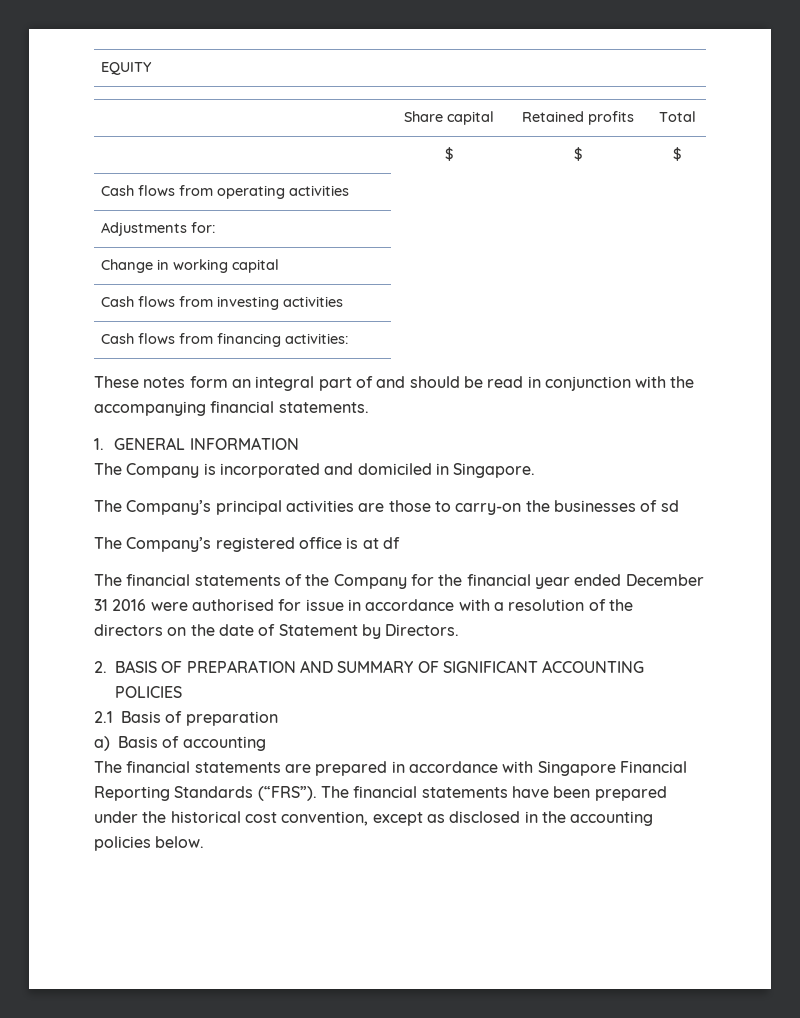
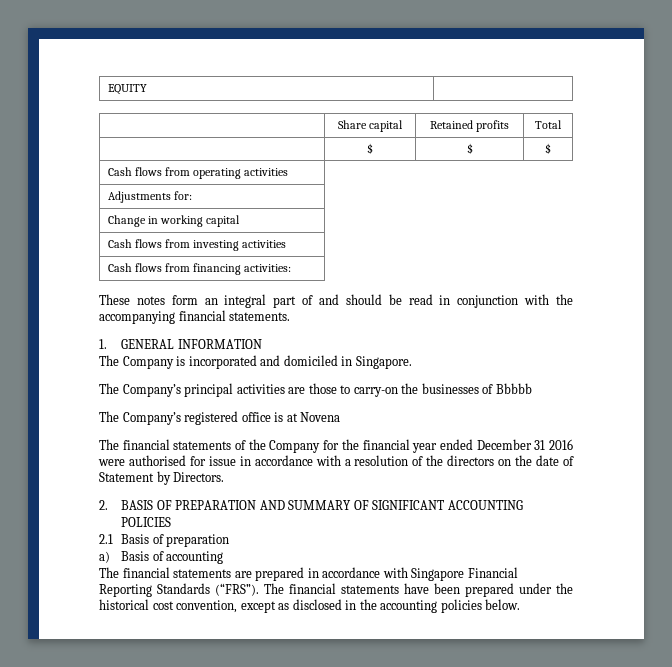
[660,500,679,512] sd -> [495,383,532,394] Bbbbb
[382,537,400,549] df -> [300,412,341,422] Novena

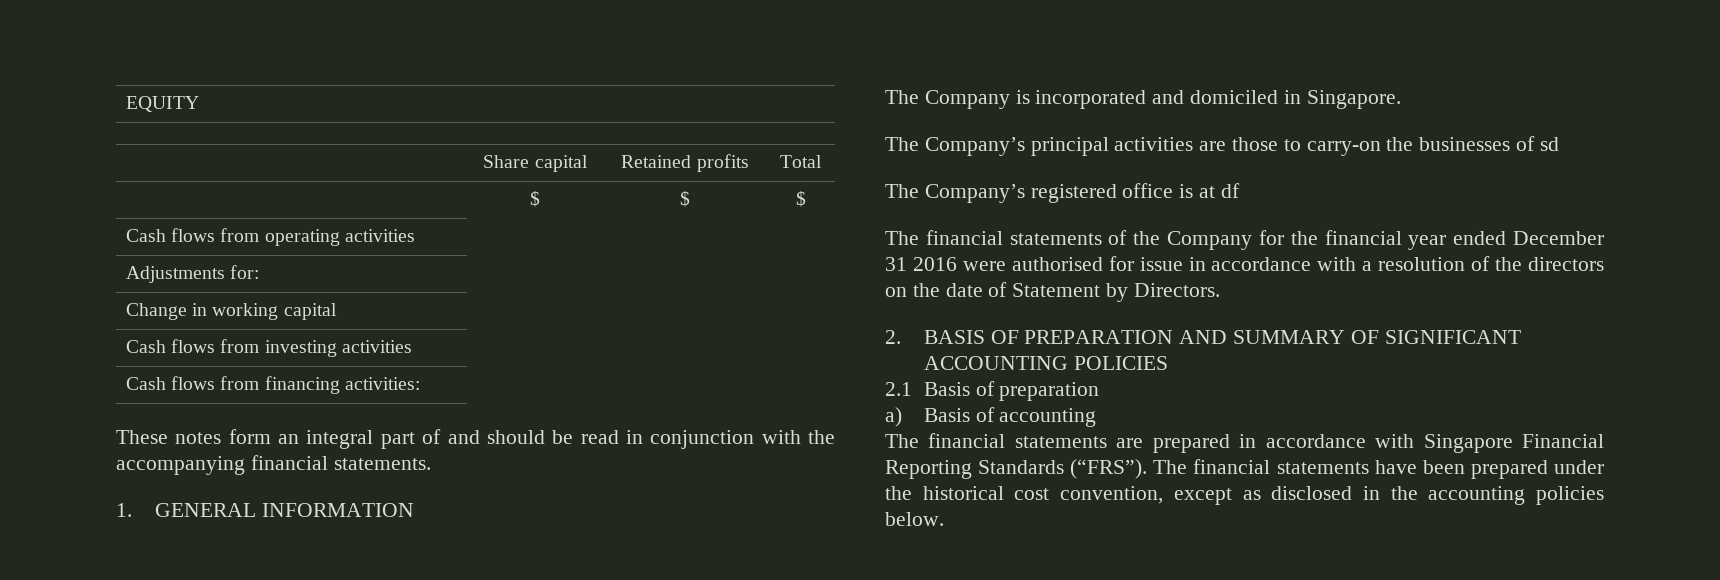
[495,383,532,394] Bbbbb -> [1539,137,1559,151] sd
[300,412,341,422] Novena -> [1220,183,1240,198] df

